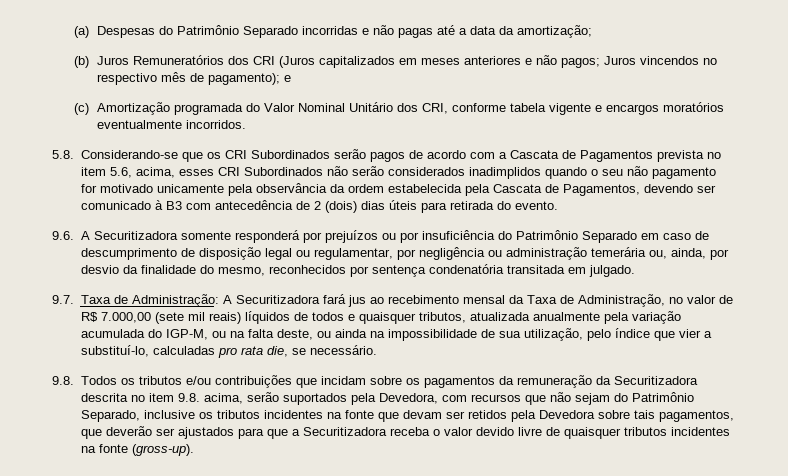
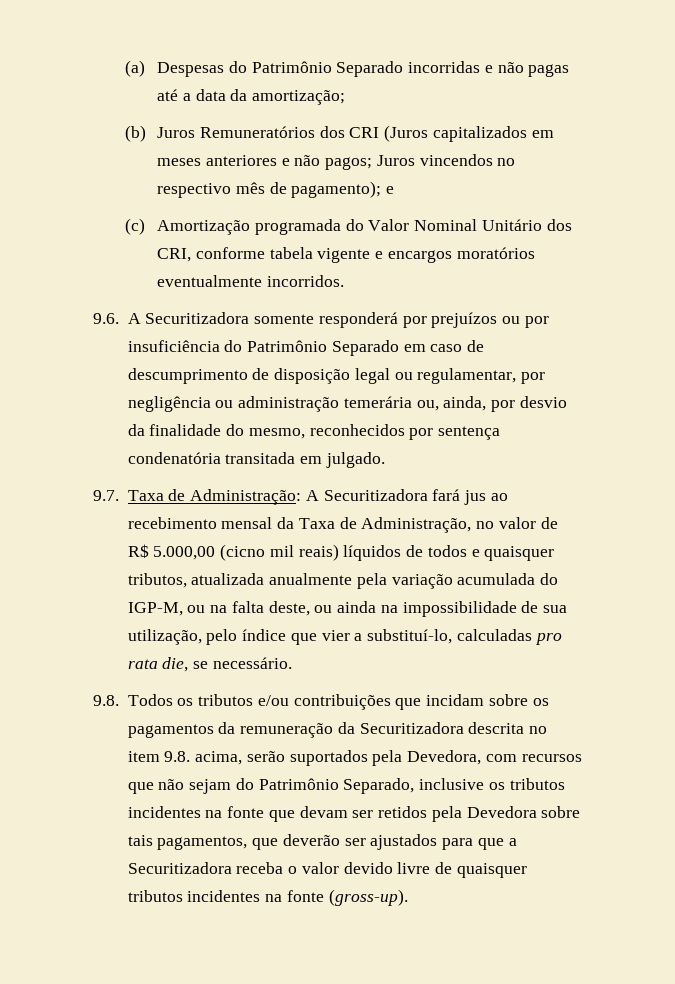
[52,149,721,162] [80,166,716,179] [80,183,716,196] [80,200,558,213] // 5.8. Considerando-se que os CRI Subordinados serão pagos de acordo com a Cascata de Pagamentos prevista no item 5.6, acima, esses CRI Subordinados não serão considerados inadimplidos quando o seu não pagamento for motivado unicamente pela observância da ordem estabelecida pela Cascata de Pagamentos, devendo ser comunicado à B3 com antecedência de 2 (dois) dias úteis para retirada do evento. -> (344, 281) none
[100,312,184,324] 7.000,00 (sete -> [153,544,266,561] 5.000,00 (cicno

